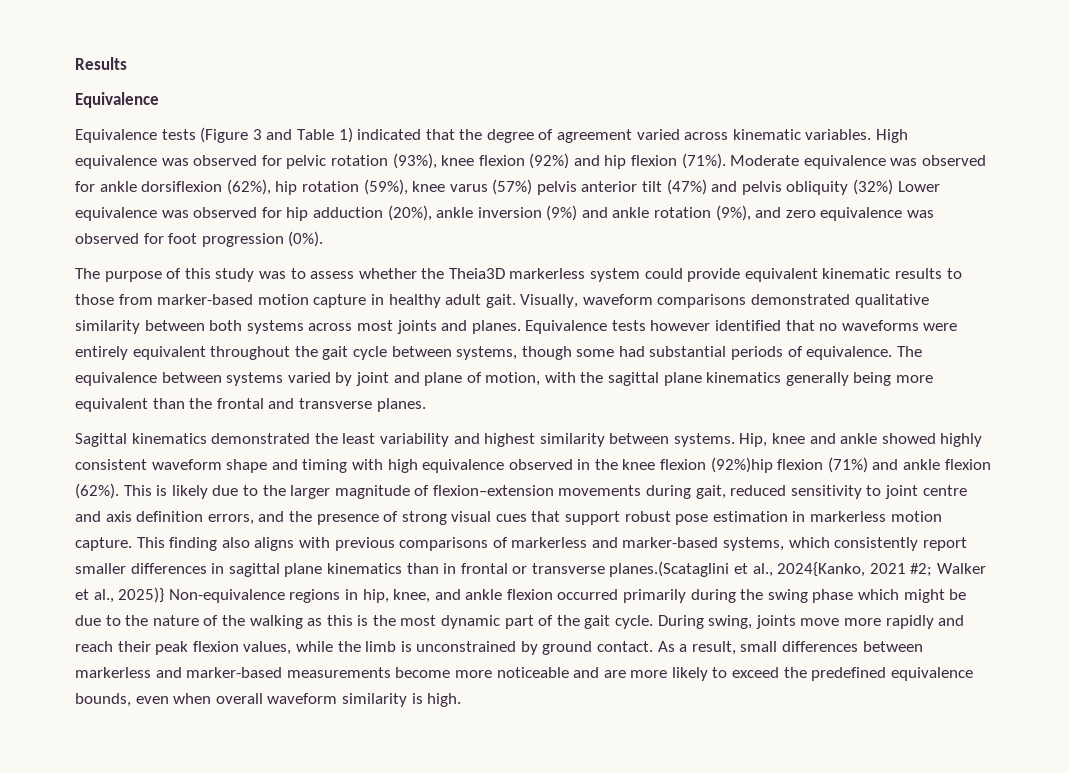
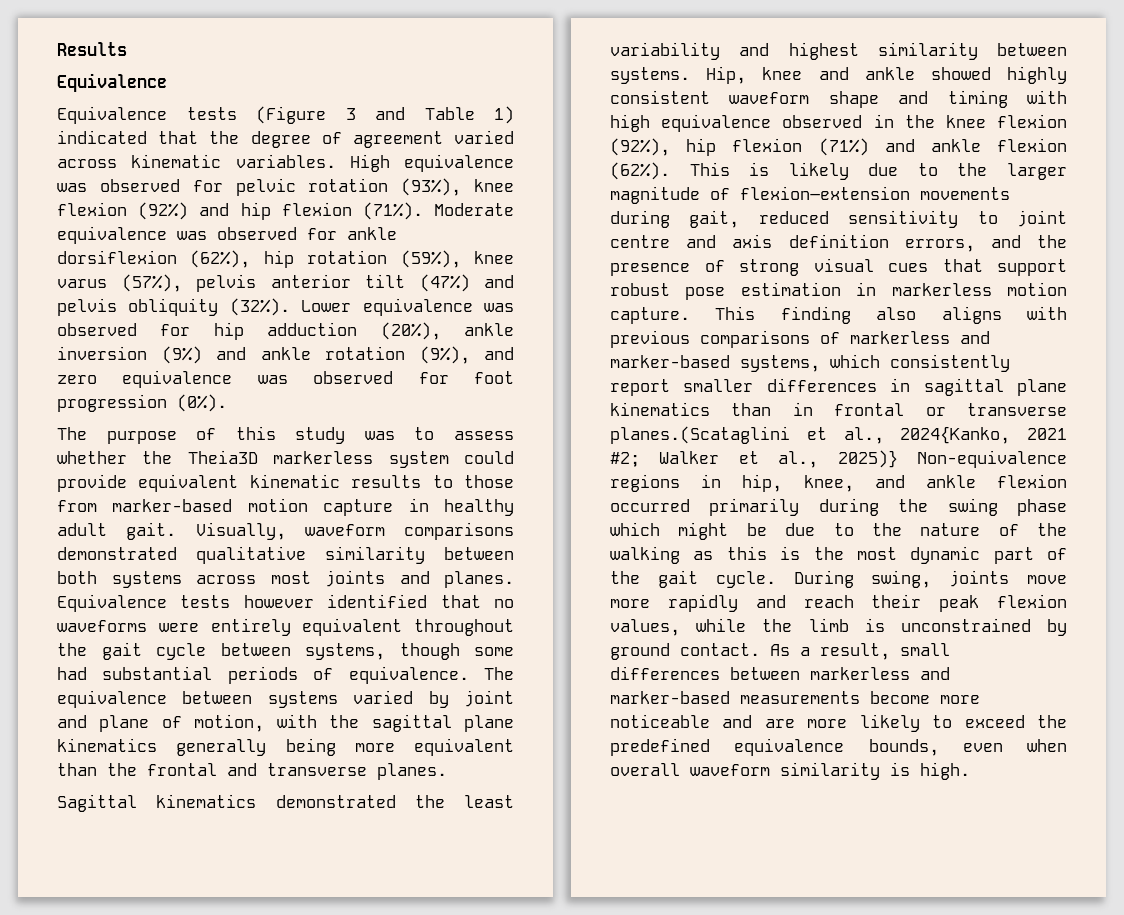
[492,179,533,195] (57%) -> [121,274,182,292] (57%),
[853,179,894,195] (32%) -> [229,298,290,316] (32%).
[710,457,773,473] (92%)hip -> [610,138,717,156] (92%), hip

